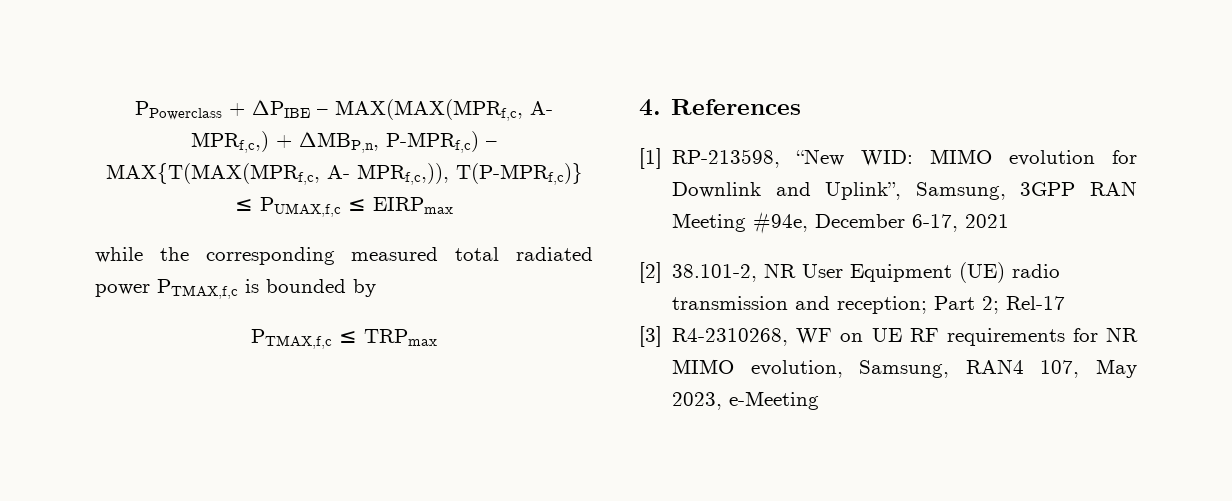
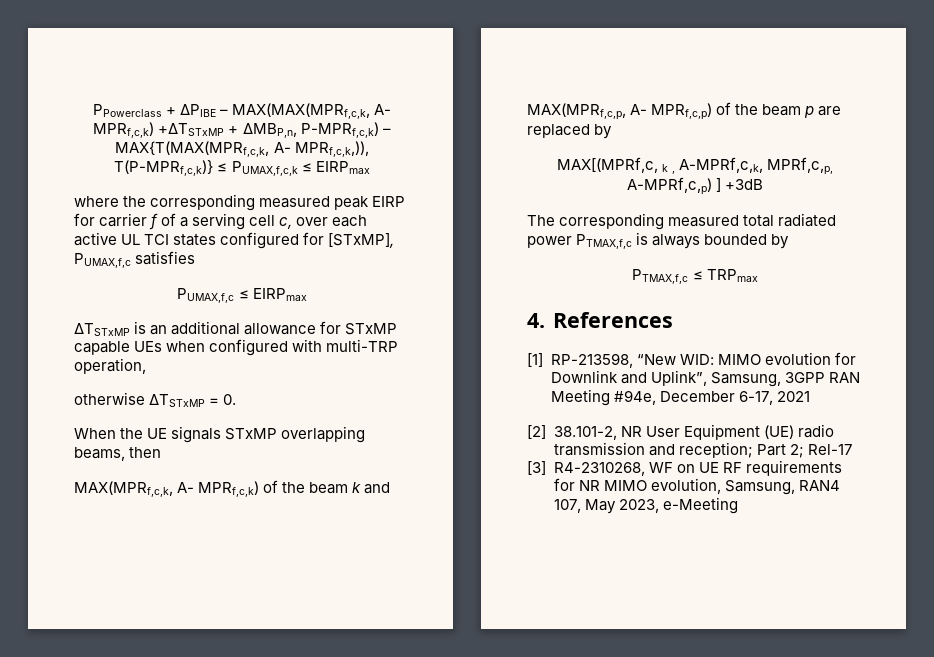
[335,99,553,121] [191,131,497,153] [105,163,583,185] [235,197,453,217] [95,247,189,263] MAX(MAX(MPRf,c, A- MPRf,c,) + ΔMBP,n, P-MPRf,c) – MAX{T(MAX(MPRf,c, A- MPRf,c,)), T(P-MPRf,c)} ≤ PUMAX,f,c ≤ EIRPmax // while the -> [232,103,392,119] [93,122,391,138] [115,141,369,157] [114,160,370,176] [74,194,406,211] [74,213,368,230] [74,232,395,249] [74,251,196,268] [177,288,307,303] [74,321,398,336] [74,339,399,356] [74,358,146,374] [74,392,237,407] [74,426,366,443] [74,447,162,461] [74,480,391,497] [527,102,842,120] [527,124,613,139] [556,157,834,175] [626,177,764,195] [527,215,555,226] MAX(MAX(MPRf,c,k, A- MPRf,c,k) +∆TSTxMP + ΔMBP,n, P-MPRf,c,k) – MAX{T(MAX(MPRf,c,k, A- MPRf,c,k,)), T(P-MPRf,c,k)} ≤ PUMAX,f,c,k ≤ EIRPmax // where the corresponding measured peak EIRP for carrier f of a serving cell c, over each active UL TCI states configured for [STxMP], PUMAX,f,c satisfies // PUMAX,f,c ≤ EIRPmax // ∆TSTxMP is an additional allowance for STxMP capable UEs when configured with multi-TRP operation, // otherwise ∆TSTxMP = 0. // When the UE signals STxMP overlapping beams, then // MAX(MPRf,c,k, A- MPRf,c,k) of the beam k and MAX(MPRf,c,p, A- MPRf,c,p) of the beam p are replaced by // MAX[(MPRf,c, k , A-MPRf,c,k, MPRf,c,p, A-MPRf,c,p) ] +3dB // The
(259, 286) none -> [652,234,701,249] always

